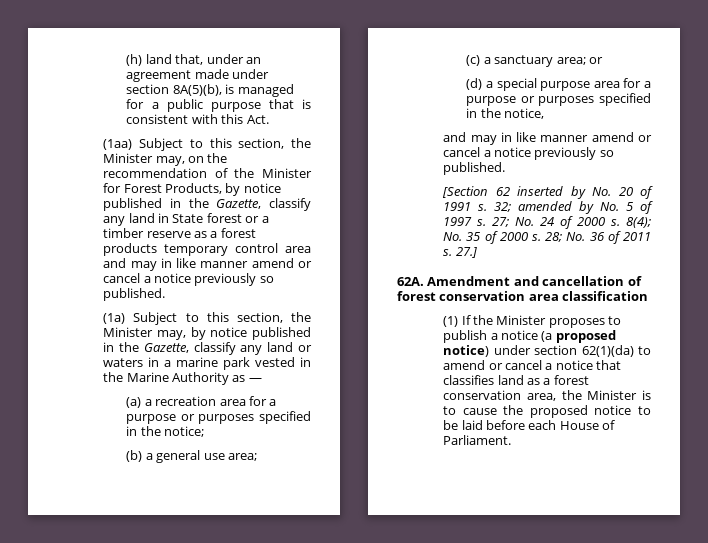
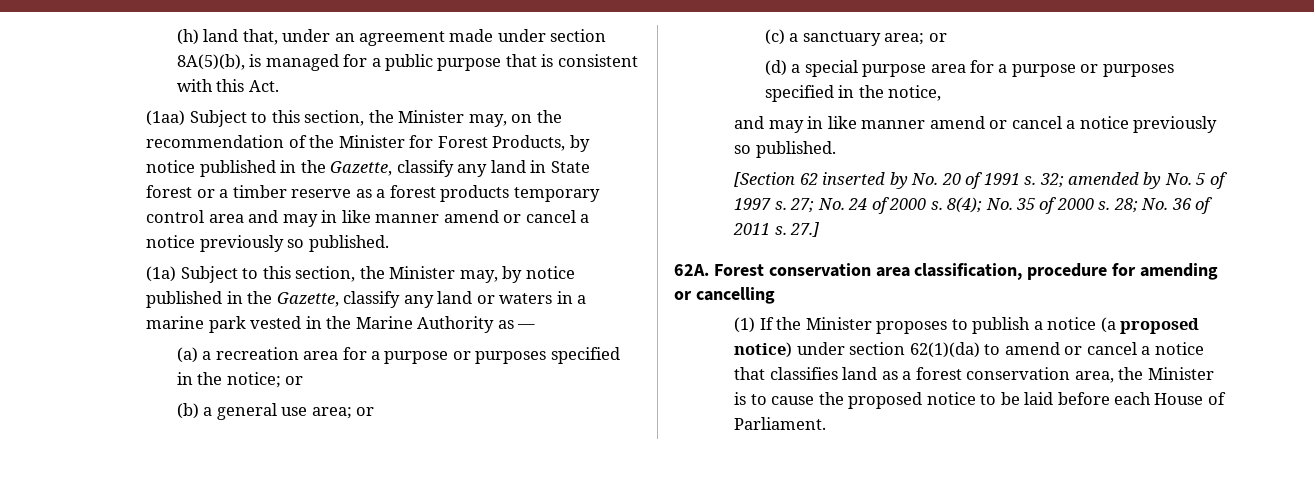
(205, 431) none -> [285,376,304,385] or
(257, 457) none -> [355,407,374,416] or
[427,276,642,286] [397,291,649,301] Amendment and cancellation of forest conservation area classification -> [713,263,1219,280] [674,287,775,304] Forest conservation area classification, procedure for amending or cancelling

